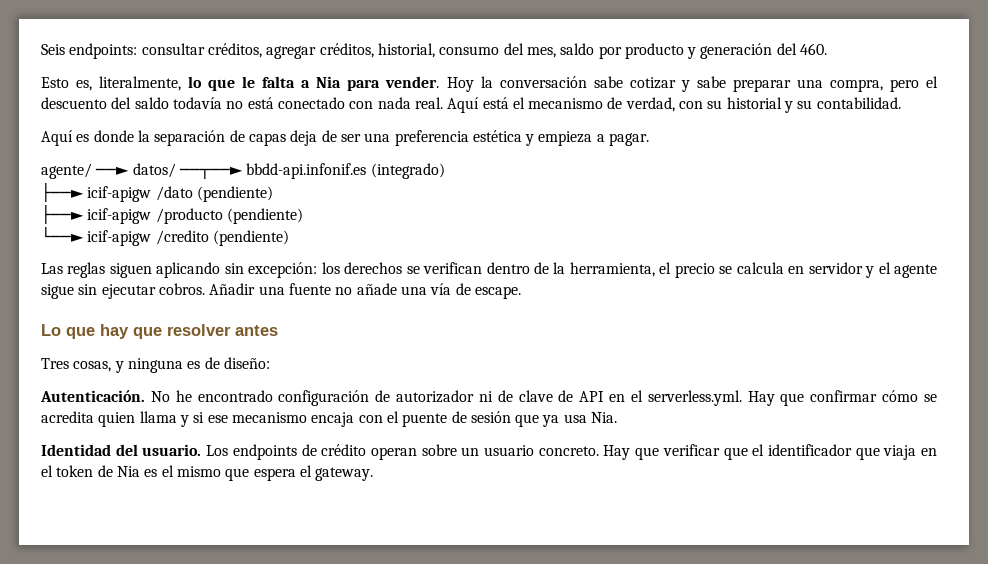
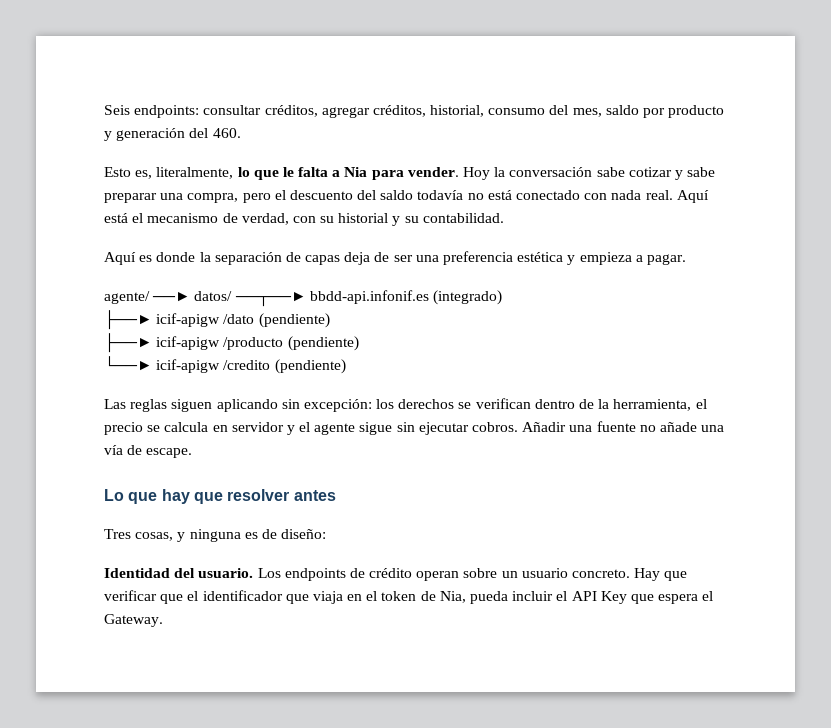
[40,390,938,406] [41,411,618,427] // Autenticación. No he encontrado configuración de autorizador ni de clave de API en el serverless.yml. Hay que confirmar cómo se acredita quien llama y si ese mecanismo encaja con el puente de sesión que ya usa Nia. -> (327, 534) none
[116,465,221,477] Nia es el mismo -> [439,591,627,604] Nia, pueda incluir el API Key
[315,467,374,481] gateway. -> [104,614,163,627] Gateway.

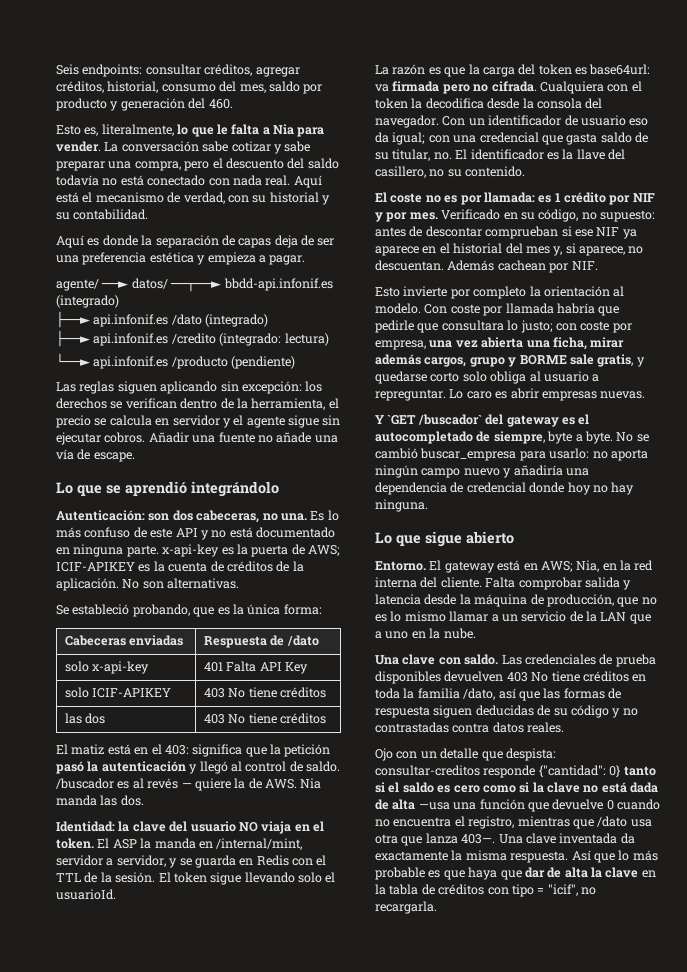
[463,167,506,180] Hoy la -> [104,142,119,152] La
[156,313,330,328] [104,333,359,353] icif-apigw /dato (pendiente) // ├──► icif-apigw /producto (pendiente) -> [93,314,269,327] [56,330,329,347] api.infonif.es /dato (integrado) // ├──► api.infonif.es /credito (integrado: lectura)
[156,359,271,373] icif-apigw /credito -> [93,356,228,369] api.infonif.es /producto
[161,489,336,504] [104,529,327,542] [104,568,688,581] [104,590,714,604] [104,614,163,627] hay que resolver antes // Tres cosas, y ninguna es de diseño: // Identidad del usuario. Los endpoints de crédito operan sobre un usuario concreto. Hay que verificar que el identificador que viaja en el token de Nia, pueda incluir el API Key que espera el Gateway. -> [106,481,279,497] [56,510,339,523] [56,527,335,540] [56,544,340,557] [56,561,304,572] [56,578,240,591] [56,604,322,617] [64,635,184,646] [203,635,319,648] [64,661,150,674] [203,661,308,674] [64,687,172,698] [203,687,326,698] [64,713,106,724] [203,713,326,724] [56,744,331,757] [56,761,340,774] [56,778,322,791] [56,795,144,806] [56,821,324,834] [56,838,303,850] [56,855,327,868] [56,872,336,885] [56,889,116,900] [375,64,651,77] [375,81,642,94] [375,98,603,109] [375,115,649,128] [375,132,648,145] [375,149,625,161] [375,166,526,178] [375,192,655,205] [375,209,655,222] [375,226,637,239] [375,243,644,256] [375,260,598,273] [375,286,625,299] [375,303,620,316] [375,320,632,333] [375,337,625,350] [375,354,645,367] [375,371,600,384] [375,388,646,401] [375,414,590,427] [375,431,649,444] [375,448,648,461] [375,465,589,478] [375,482,635,495] [375,499,428,512] [375,531,514,547] [375,560,654,573] [375,577,632,590] [375,594,657,607] [375,611,651,624] [375,628,476,639] [375,654,656,667] [375,671,647,684] [375,688,621,701] [375,705,638,718] [375,722,565,733] [375,748,556,761] [375,765,656,778] [375,782,659,793] [375,799,660,812] [375,816,652,829] [375,833,635,846] [375,850,658,863] [375,867,656,880] [375,884,596,897] [375,901,437,914] se aprendió integrándolo // Autenticación: son dos cabeceras, no una. Es lo más confuso de este API y no está documentado en ninguna parte. x-api-key es la puerta de AWS; ICIF-APIKEY es la cuenta de créditos de la aplicación. No son alternativas. // Se estableció probando, que es la única forma: // Cabeceras enviadas | Respuesta de /dato // solo x-api-key | 401 Falta API Key // solo ICIF-APIKEY | 403 No tiene créditos // las dos | 403 No tiene créditos // El matiz está en el 403: significa que la petición pasó la autenticación y llegó al control de saldo. /buscador es al revés — quiere la de AWS. Nia manda las dos. // Identidad: la clave del usuario NO viaja en el token. El ASP la manda en /internal/mint, servidor a servidor, y se guarda en Redis con el TTL de la sesión. El token sigue llevando solo el usuarioId. // La razón es que la carga del token es base64url: va firmada pero no cifrada. Cualquiera con el token la decodifica desde la consola del navegador. Con un identificador de usuario eso da igual; con una credencial que gasta saldo de su titular, no. El identificador es la llave del casillero, no su contenido. // El coste no es por llamada: es 1 crédito por NIF y por mes. Verificado en su código, no supuesto: antes de descontar comprueban si ese NIF ya aparece en el historial del mes y, si aparece, no descuentan. Además cachean por NIF. // Esto invierte por completo la orientación al modelo. Con coste por llamada habría que pedirle que consultara lo justo; con coste por empresa, una vez abierta una ficha, mirar además cargos, grupo y BORME sale gratis, y quedarse corto solo obliga al usuario a repreguntar. Lo caro es abrir empresas nuevas. // Y `GET /buscador` del gateway es el autocompletado de siempre, byte a byte. No se cambió buscar_empresa para usarlo: no aporta ningún campo nuevo y añadiría una dependencia de credencial donde hoy no hay ninguna. // Lo que sigue abierto // Entorno. El gateway está en AWS; Nia, en la red interna del cliente. Falta comprobar salida y latencia desde la máquina de producción, que no es lo mismo llamar a un servicio de la LAN que a uno en la nube. // Una clave con saldo. Las credenciales de prueba disponibles devuelven 403 No tiene créditos en toda la familia /dato, así que las formas de respuesta siguen deducidas de su código y no contrastadas contra datos reales. // Ojo con un detalle que despista: consultar-creditos responde {"cantidad": 0} tanto si el saldo es cero como si la clave no está dada de alta —usa una función que devuelve 0 cuando no encuentra el registro, mientras que /dato usa otra que lanza 403—. Una clave inventada da exactamente la misma respuesta. Así que lo más probable es que haya que dar de alta la clave en la tabla de créditos con tipo = "icif", no recargarla.

